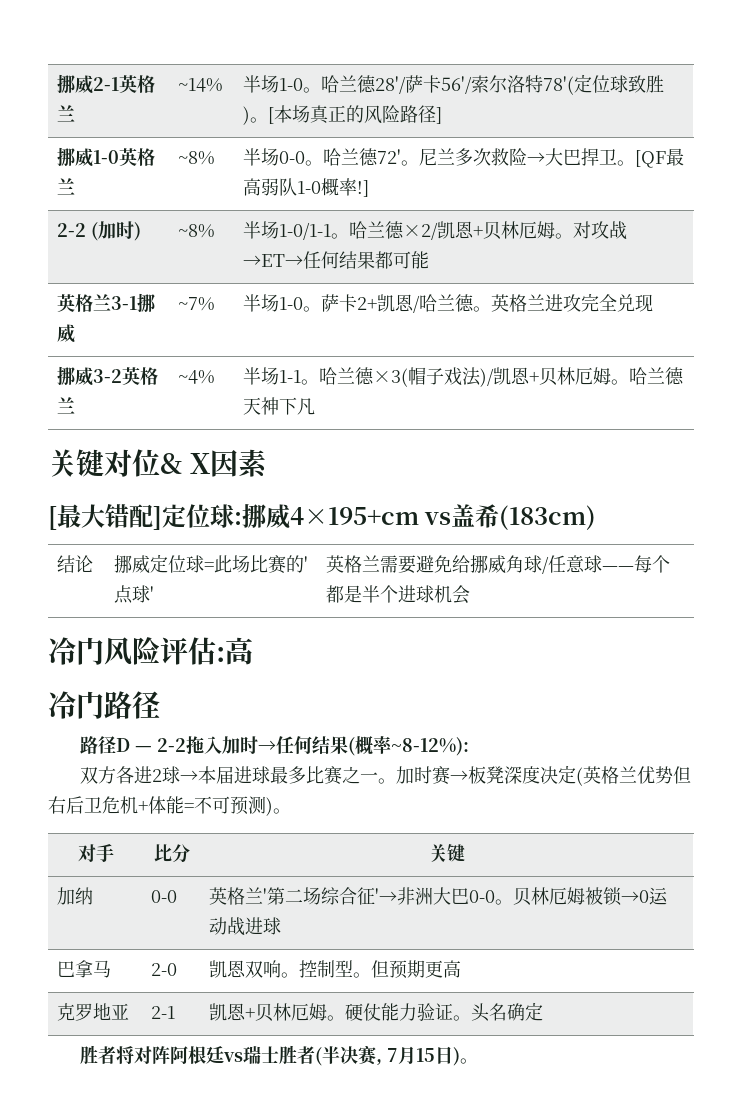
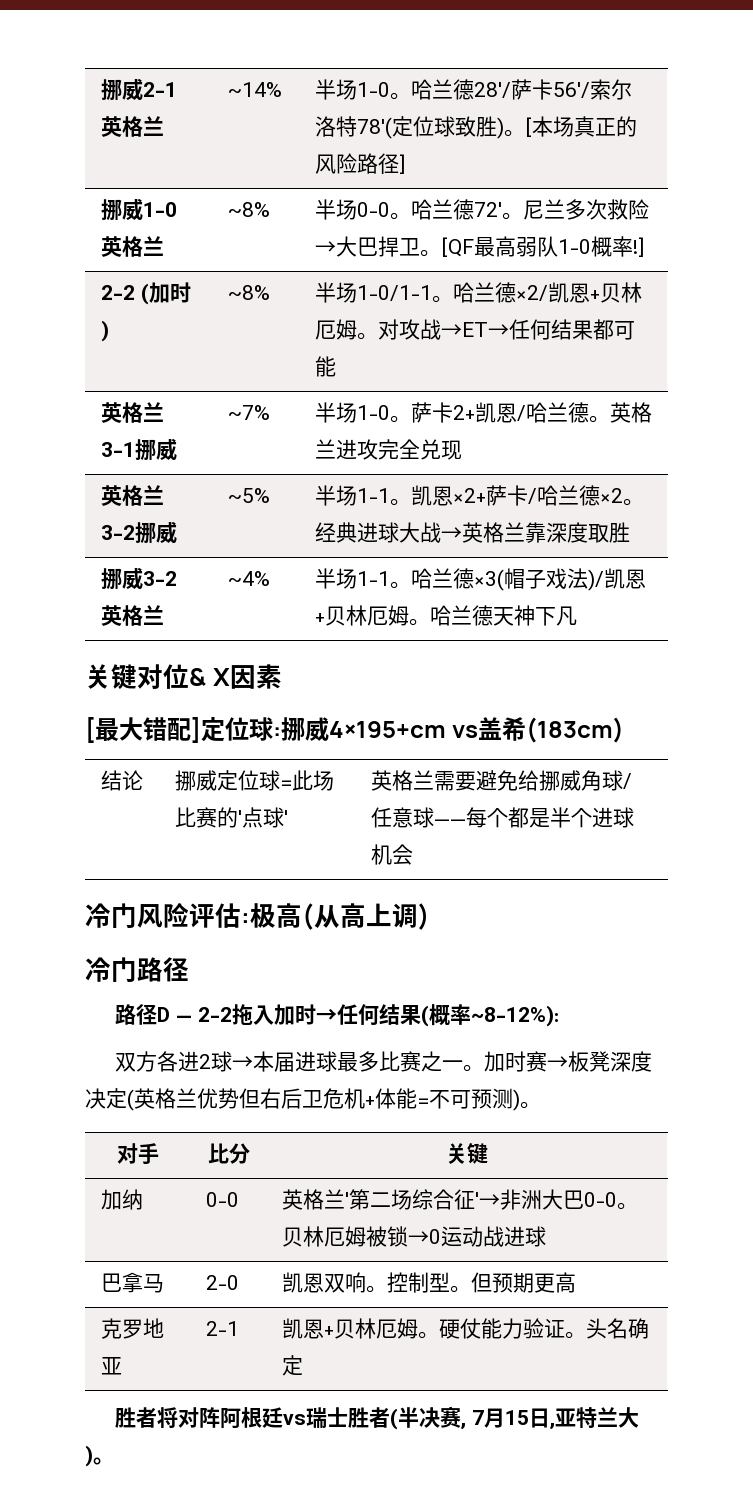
(654, 303) none -> [100,485,164,506] [100,521,177,544] [227,488,270,503] [314,485,644,506] [314,522,630,543] // 英格兰3-2挪威 | ~5% | 半场1-1。凯恩×2+萨卡/哈兰德×2。经典进球大战→英格兰靠深度取胜
[225,637,253,665] 高 -> [250,903,430,930] 极高(从高上调)
(453, 1055) none -> [549,1407,640,1429] ,亚特兰大

